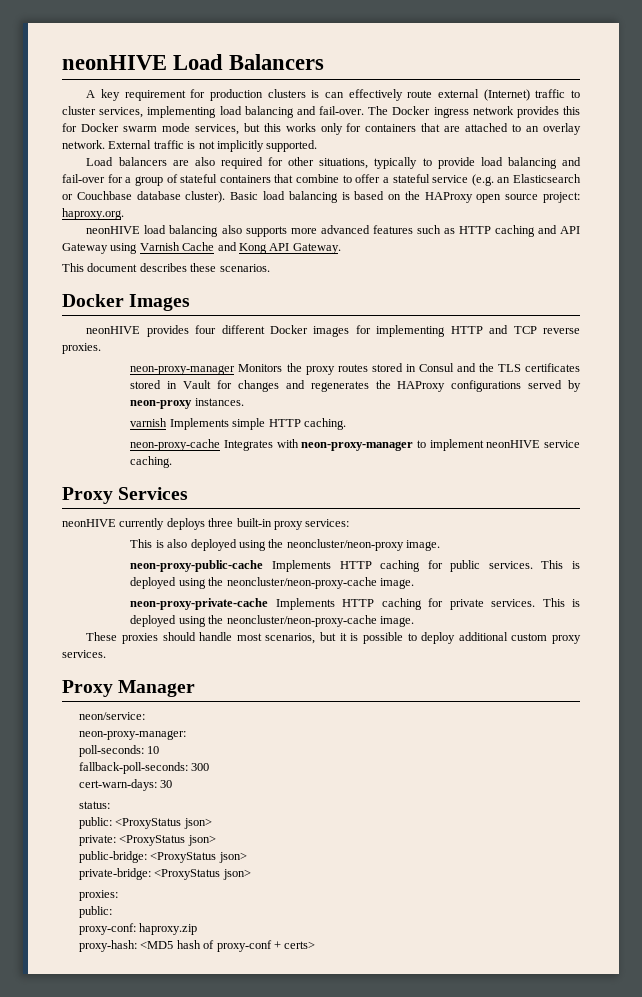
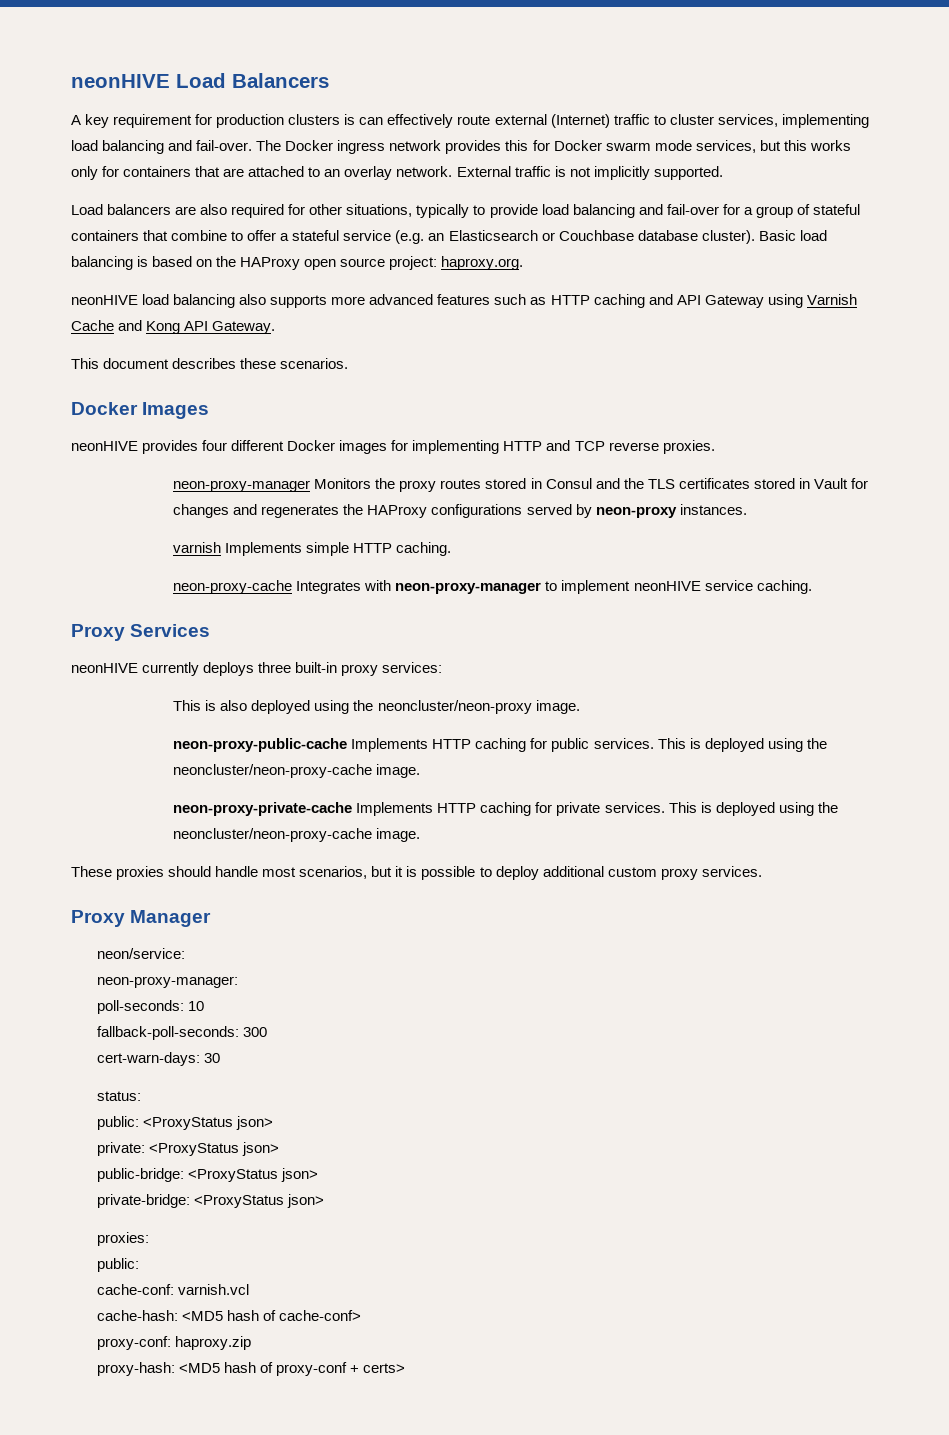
(113, 912) none -> [96,1284,249,1295] [96,1310,361,1321] // cache-conf: varnish.vcl // cache-hash: <MD5 hash of cache-conf>

